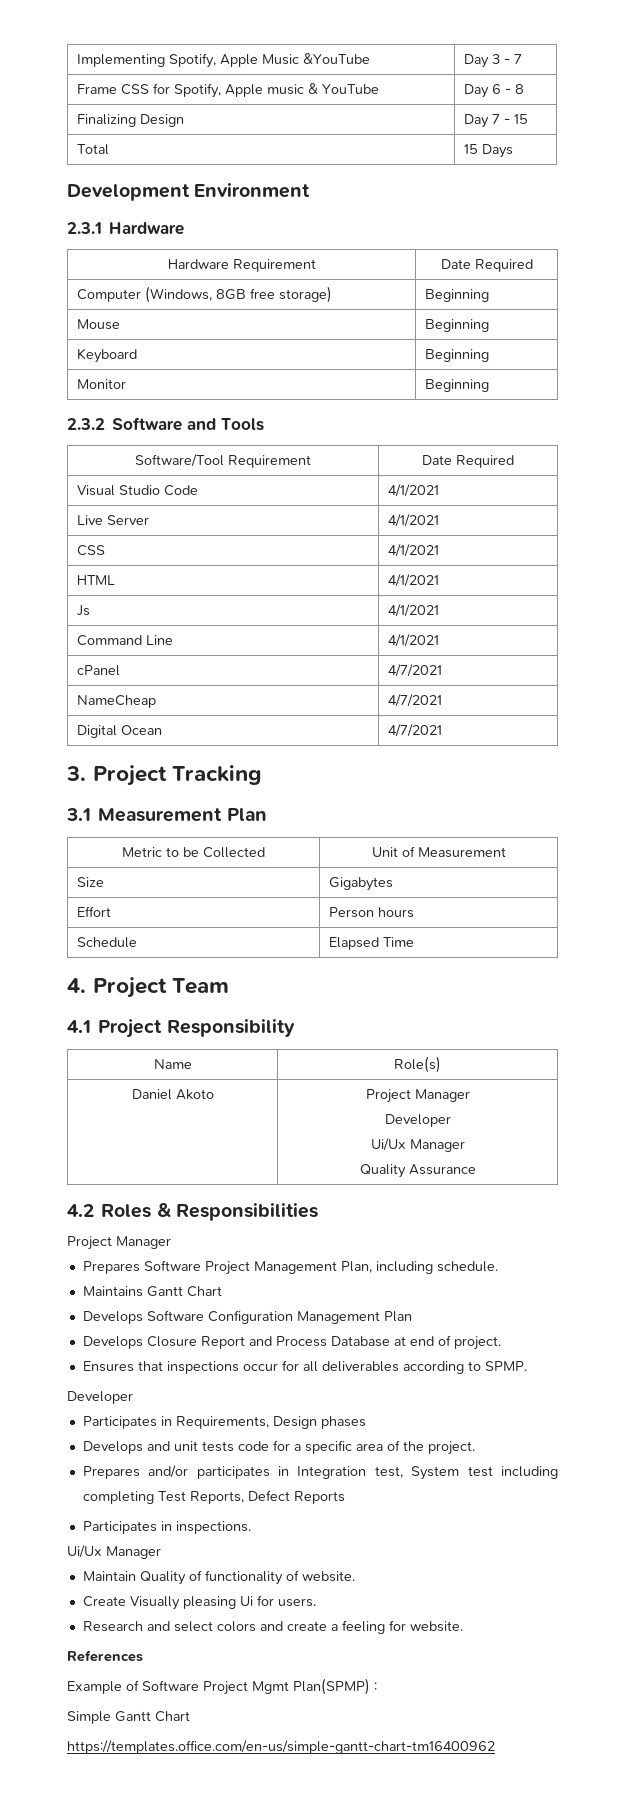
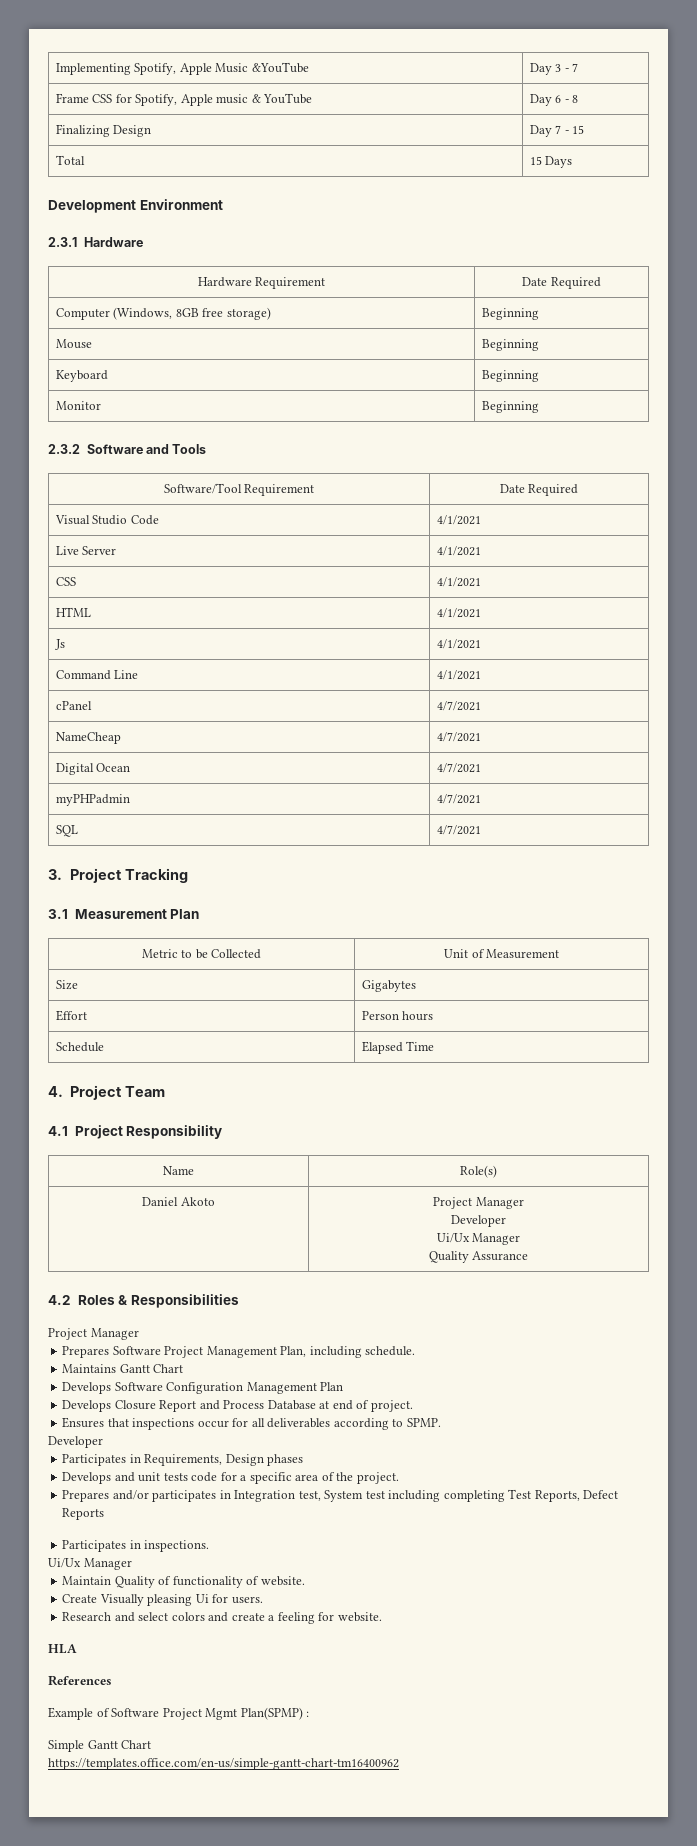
(442, 730) none -> [55,794,130,806] [436,794,481,804] [55,825,78,837] [436,825,481,835] // myPHPadmin | 4/7/2021 // SQL | 4/7/2021
(463, 1626) none -> [48,1644,77,1654] // HLA

